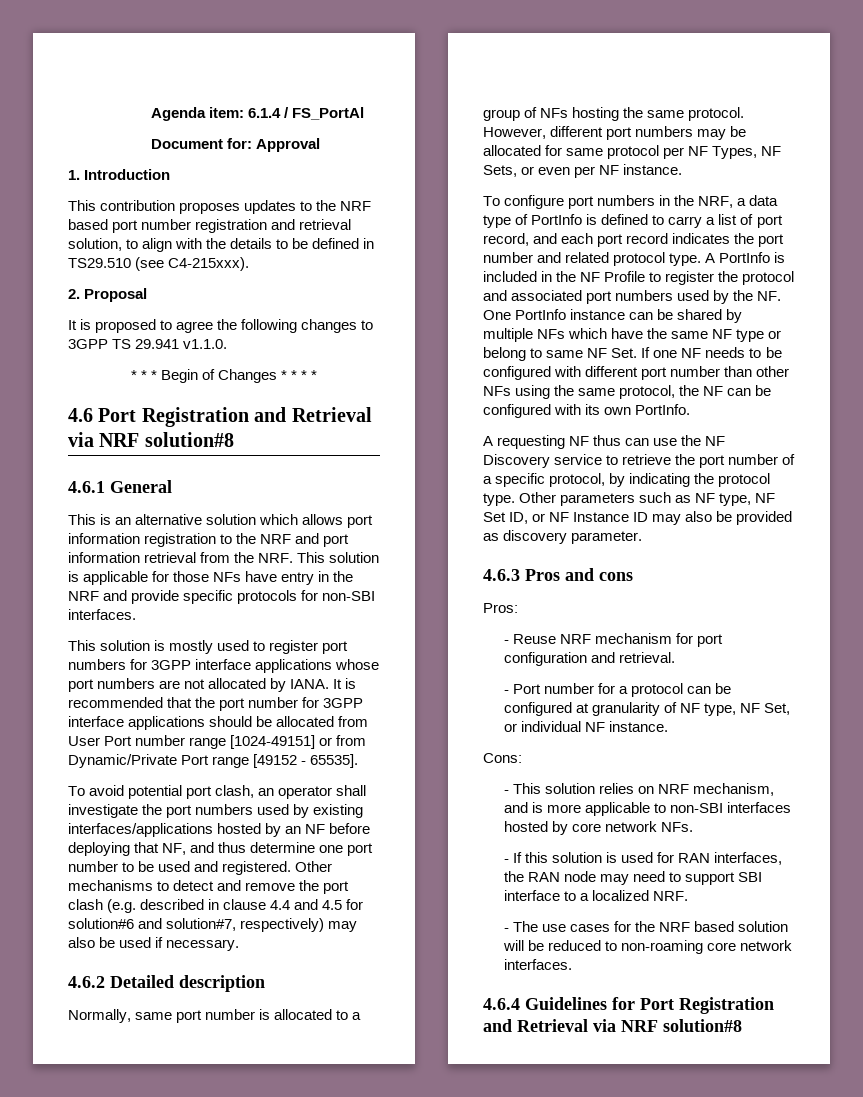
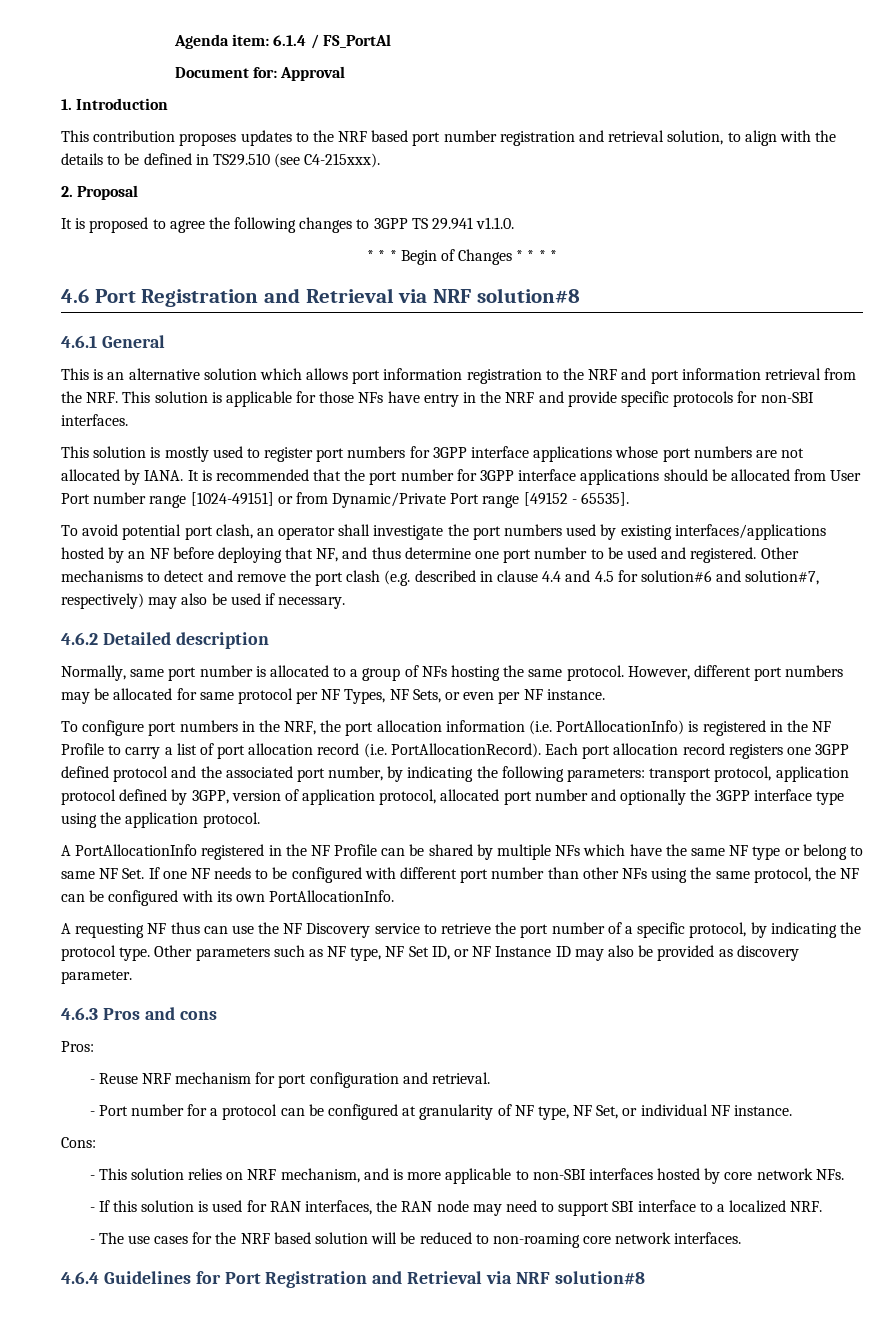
[737,195,779,206] [483,214,649,228] a data type of PortInfo is defined -> [320,720,832,736] [61,743,104,755] the port allocation information (i.e. PortAllocationInfo) is registered in the NF Profile
[483,233,785,247] [483,252,786,266] [483,271,795,285] [483,290,782,304] [483,309,626,320] record, and each port record indicates the port number and related protocol type. A PortInfo is included in the NF Profile to register the protocol and associated port numbers used by the NF. One PortInfo instance -> [248,743,850,759] [61,766,849,782] [61,789,844,805] [61,812,260,828] [61,844,378,860] allocation record (i.e. PortAllocationRecord). Each port allocation record registers one 3GPP defined protocol and the associated port number, by indicating the following parameters: transport protocol, application protocol defined by 3GPP, version of application protocol, allocated port number and optionally the 3GPP interface type using the application protocol. // A PortAllocationInfo registered in the NF Profile
[635,404,691,415] PortInfo. -> [269,890,395,902] PortAllocationInfo.

